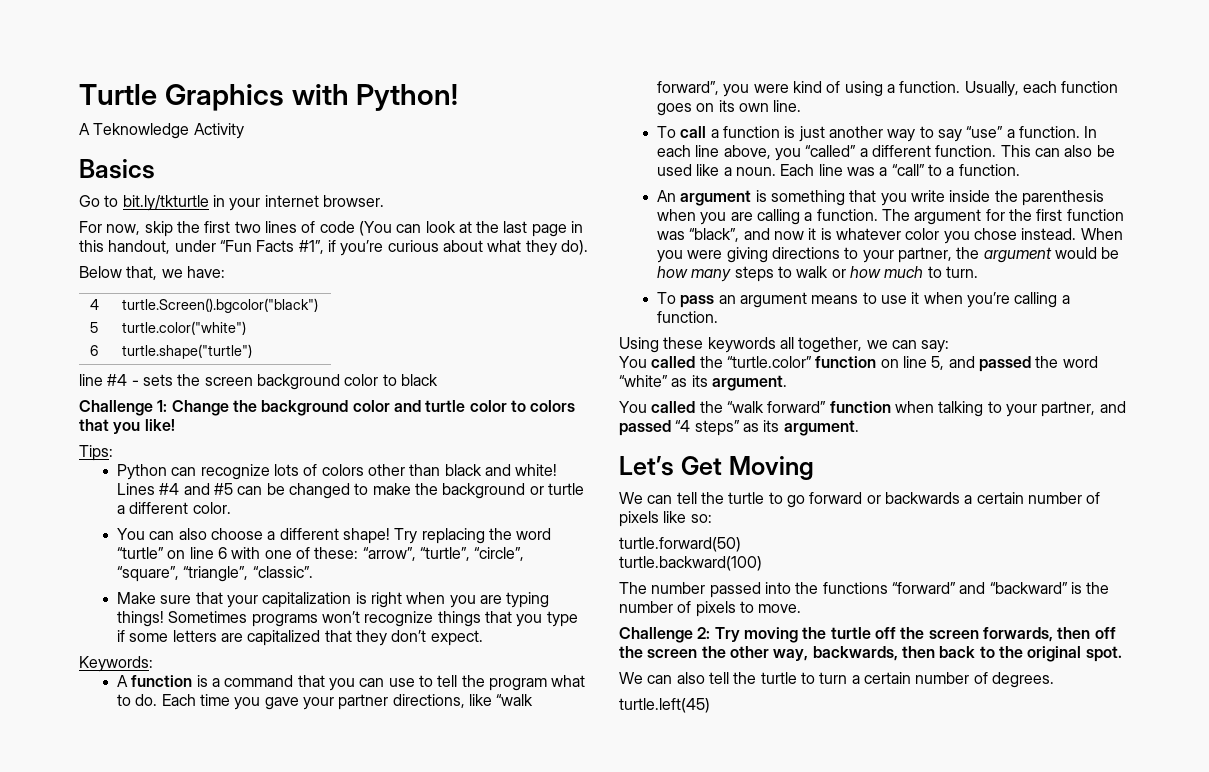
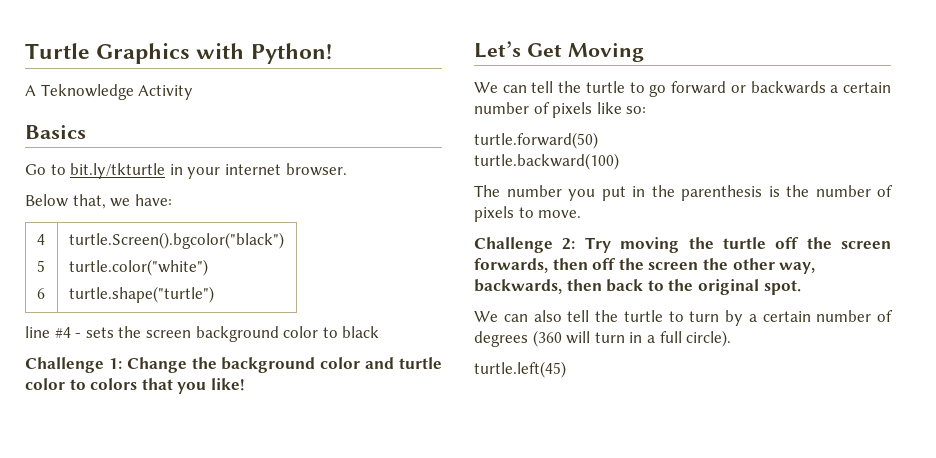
[79,221,584,237] [79,240,588,256] // For now, skip the first two lines of code (You can look at the last page in this handout, under “Fun Facts #1”, if you’re curious about what they do). -> (347, 169) none
[79,445,113,461] [117,464,558,480] [117,483,585,499] [117,502,231,514] [117,528,552,544] [117,547,525,561] [117,566,313,582] [117,592,550,608] [117,611,578,627] [117,630,483,646] [79,656,153,672] [117,675,586,691] [117,694,534,710] [657,81,1119,97] [657,100,802,116] [657,126,1098,142] [657,145,1115,161] [657,164,1020,176] [657,190,1105,206] [657,209,1124,225] [657,228,1123,244] [657,247,1120,263] [657,266,979,282] [657,292,1070,308] [657,311,719,323] [619,337,950,353] [619,356,1098,372] [619,375,787,391] [619,401,1126,417] [619,420,859,436] // Tips: // Python can recognize lots of colors other than black and white! Lines #4 and #5 can be changed to make the background or turtle a different color. // You can also choose a different shape! Try replacing the word “turtle” on line 6 with one of these: “arrow”, “turtle”, “circle”, “square”, “triangle”, “classic”. // Make sure that your capitalization is right when you are typing things! Sometimes programs won’t recognize things that you type if some letters are capitalized that they don’t expect. // Keywords: // A function is a command that you can use to tell the program what to do. Each time you gave your partner directions, like “walk forward”, you were kind of using a function. Usually, each function goes on its own line. // To call a function is just another way to say “use” a function. In each line above, you “called” a different function. This can also be used like a noun. Each line was a “call” to a function. // An argument is something that you write inside the parenthesis when you are calling a function. The argument for the first function was “black”, and now it is whatever color you chose instead. When you were giving directions to your partner, the argument would be how many steps to walk or how much to turn. // To pass an argument means to use it when you’re calling a function. // Using these keywords all together, we can say: // You called the “turtle.color” function on line 5, and passed the word “white” as its argument. // You called the “walk forward” function when talking to your partner, and passed “4 steps” as its argument. -> (245, 384) none
[709,582,1068,598] passed into the functions “forward” and “backward” -> [568,185,762,201] you put in the parenthesis
[851,672,1054,688] a certain number of degrees. -> [725,310,893,326] [474,330,732,347] by a certain number of degrees (360 will turn in a full circle).

